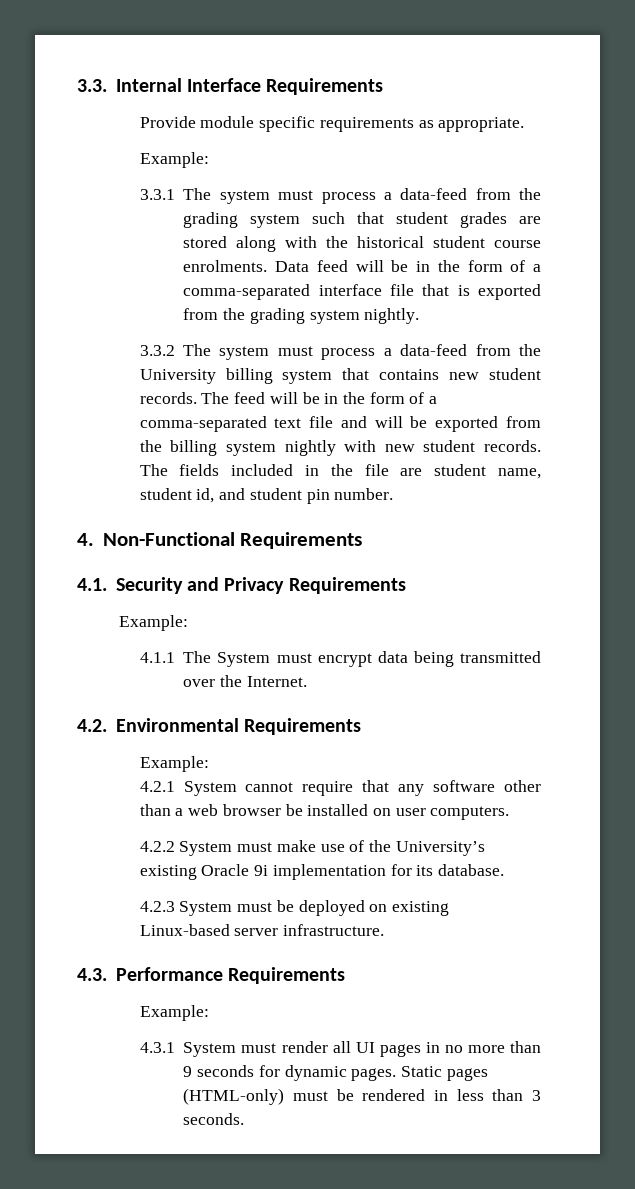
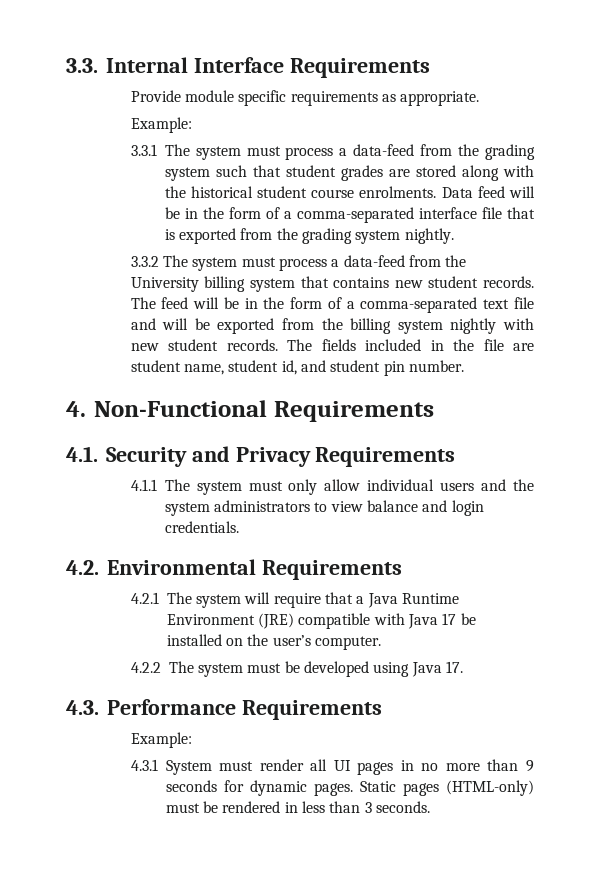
[118,615,188,631] // Example: -> (456, 457) none
[217,651,541,667] [183,675,307,687] [77,718,362,735] [139,756,209,772] [139,780,542,796] [139,804,510,820] [139,840,485,856] [139,864,504,880] [139,900,449,916] [139,924,385,936] System must encrypt data being transmitted over the Internet. // 4.2. Environmental Requirements // Example: // 4.2.1 System cannot require that any software other than a web browser be installed on user computers. // 4.2.2 System must make use of the University’s existing Oracle 9i implementation for its database. // 4.2.3 System must be deployed on existing Linux-based server infrastructure. -> [196,479,534,495] [164,500,484,516] [164,521,239,533] [66,559,402,580] [130,592,459,608] [166,613,476,629] [166,634,381,650] [130,661,463,677] system must only allow individual users and the system administrators to view balance and login credentials. // 4.2. Environmental Requirements // 4.2.1 The system will require that a Java Runtime Environment (JRE) compatible with Java 17 be installed on the user’s computer. // 4.2.2 The system must be developed using Java 17.

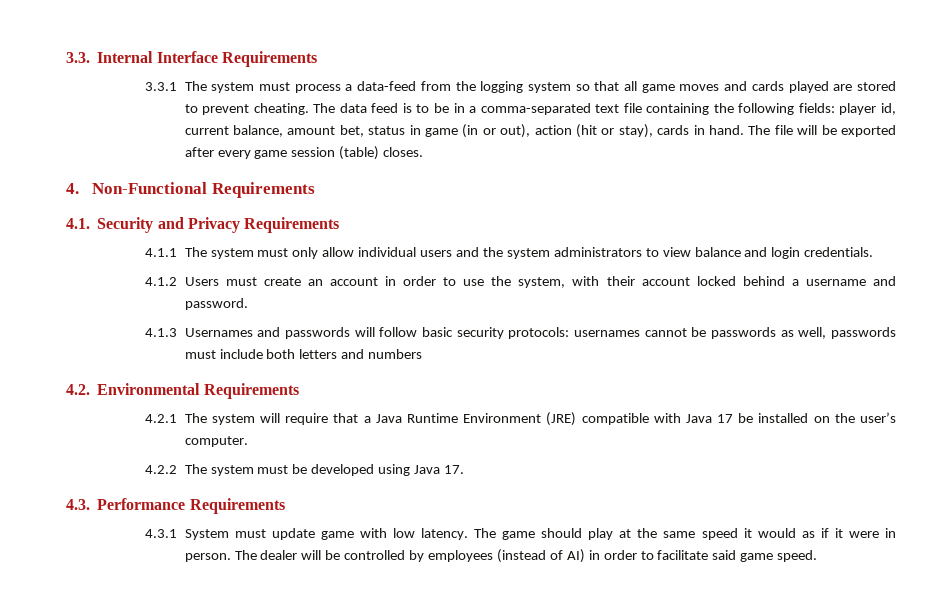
[130,90,480,106] [130,117,192,133] // Provide module specific requirements as appropriate. // Example: -> (317, 59) none
[485,144,535,160] [164,165,534,181] [164,186,535,198] [164,207,535,223] [164,228,454,244] [130,255,467,271] [130,276,534,292] [130,297,534,313] [130,318,534,334] [130,339,534,351] [130,360,464,376] grading system such that student grades are stored along with the historical student course enrolments. Data feed will be in the form of a comma-separated interface file that is exported from the grading system nightly. // 3.3.2 The system must process a data-feed from the University billing system that contains new student records. The feed will be in the form of a comma-separated text file and will be exported from the billing system nightly with new student records. The fields included in the file are student name, student id, and student pin number. -> [480,81,897,93] [184,103,896,115] [184,124,896,138] [184,146,424,160] logging system so that all game moves and cards played are stored to prevent cheating. The data feed is to be in a comma-separated text file containing the following fields: player id, current balance, amount bet, status in game (in or out), action (hit or stay), cards in hand. The file will be exported after every game session (table) closes.
(239, 527) none -> [145,276,897,288] [184,298,248,310] [145,327,897,339] [184,349,423,359] // 4.1.2 Users must create an account in order to use the system, with their account locked behind a username and password. // 4.1.3 Usernames and passwords will follow basic security protocols: usernames cannot be passwords as well, passwords must include both letters and numbers
[130,732,192,748] // Example: -> (285, 506) none
[259,759,535,775] [165,780,534,796] [165,801,430,813] render all UI pages in no more than 9 seconds for dynamic pages. Static pages (HTML-only) must be rendered in less than 3 seconds. -> [271,528,897,540] [184,549,818,563] update game with low latency. The game should play at the same speed it would as if it were in person. The dealer will be controlled by employees (instead of AI) in order to facilitate said game speed.

